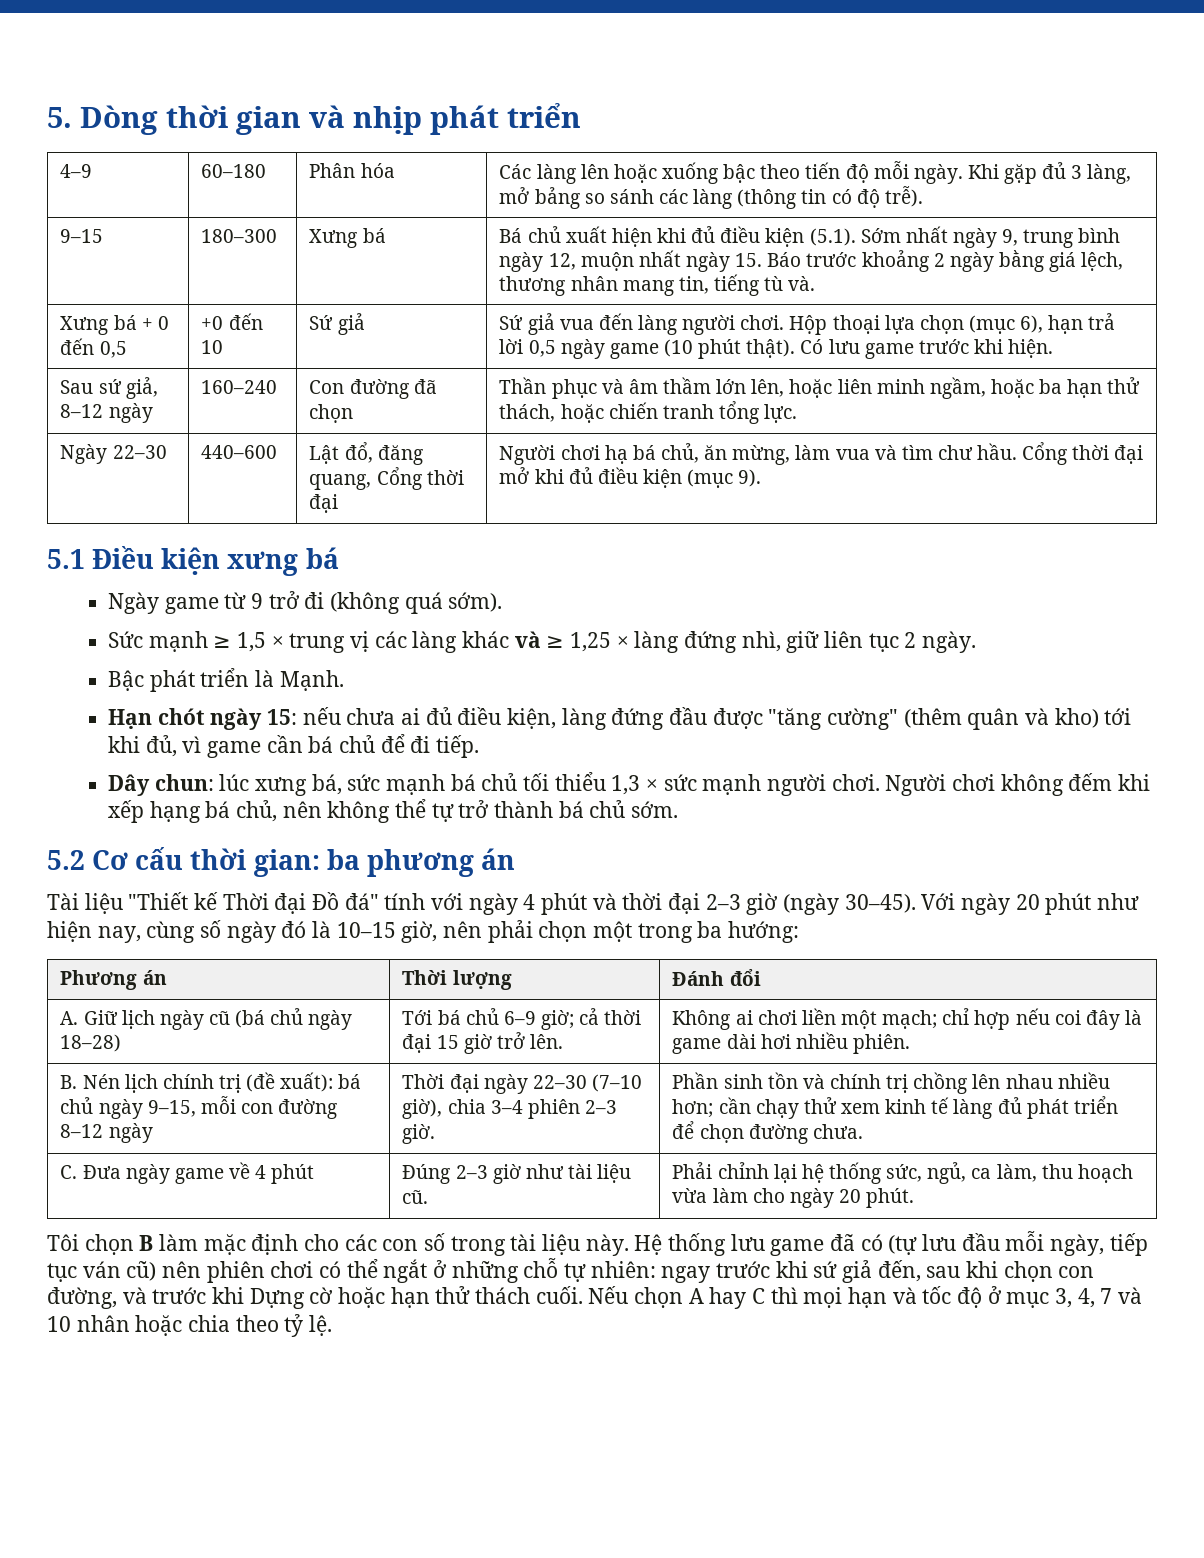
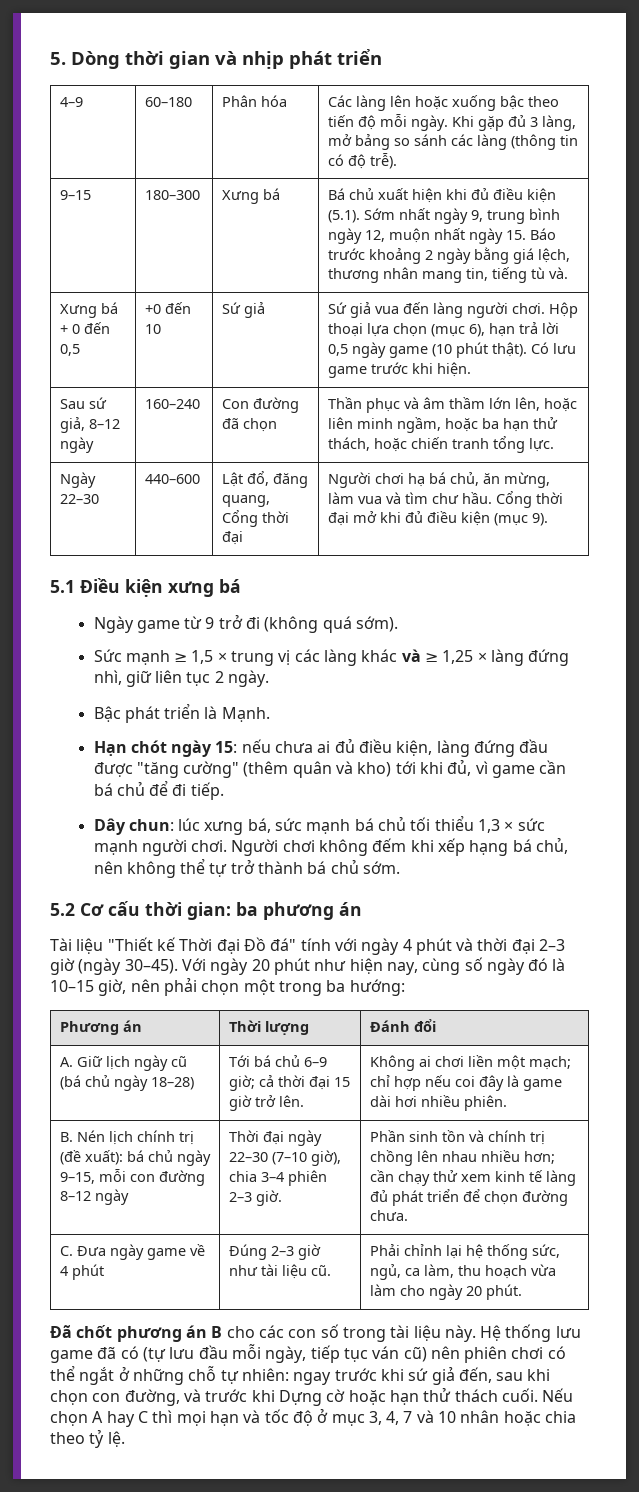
[47,1234,299,1255] Tôi chọn B làm mặc định -> [50,1325,223,1342] Đã chốt phương án B

